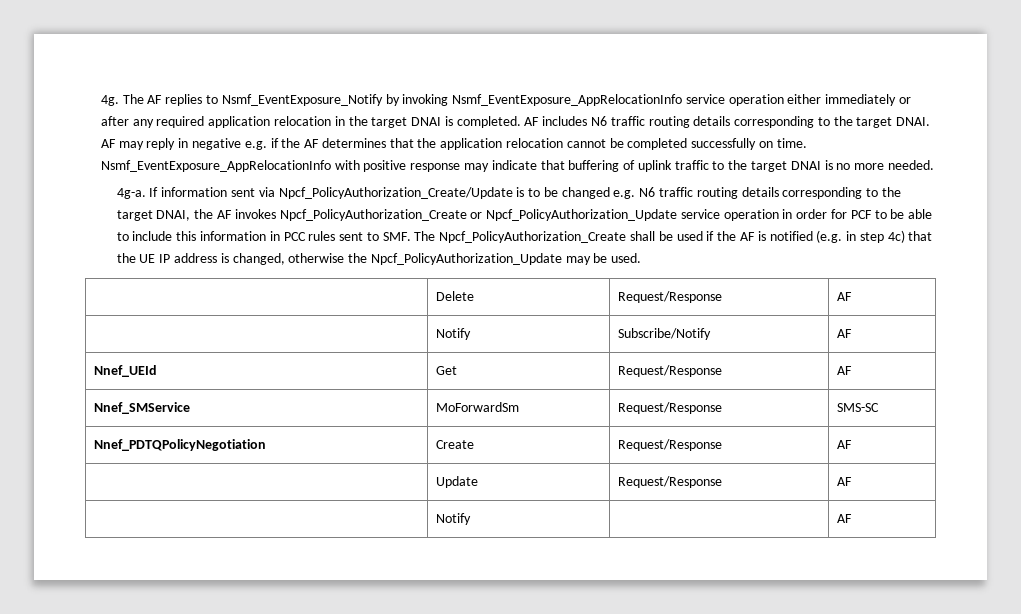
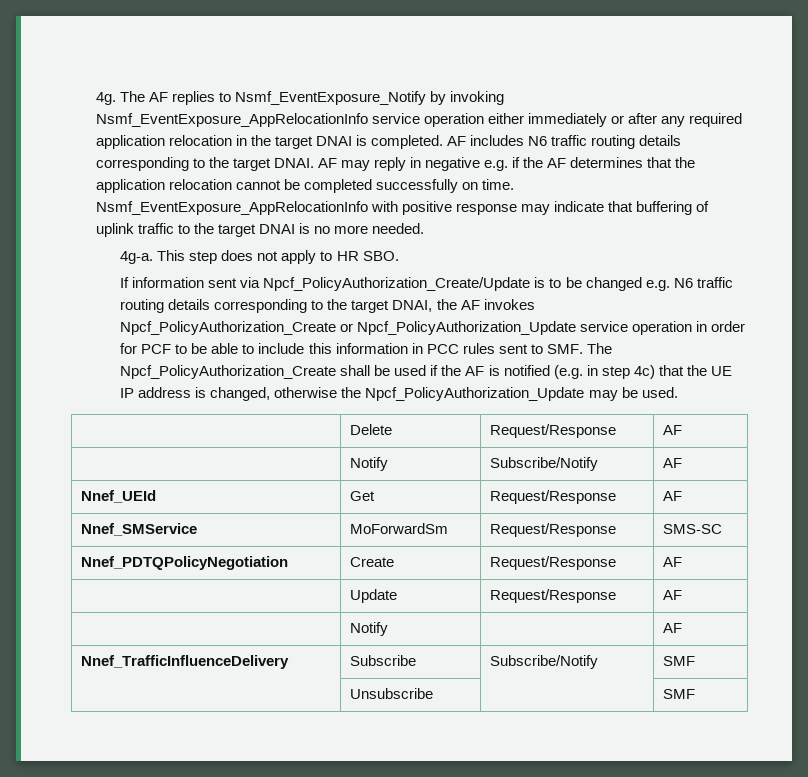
(146, 193) none -> [157,250,399,264] This step does not apply to HR SBO. //
(852, 518) none -> [80,655,289,669] [349,655,416,666] [489,655,598,669] [662,656,695,666] [349,688,433,699] [662,689,695,699] // Nnef_TrafficInfluenceDelivery | Subscribe | Subscribe/Notify | SMF // | Unsubscribe | | SMF

